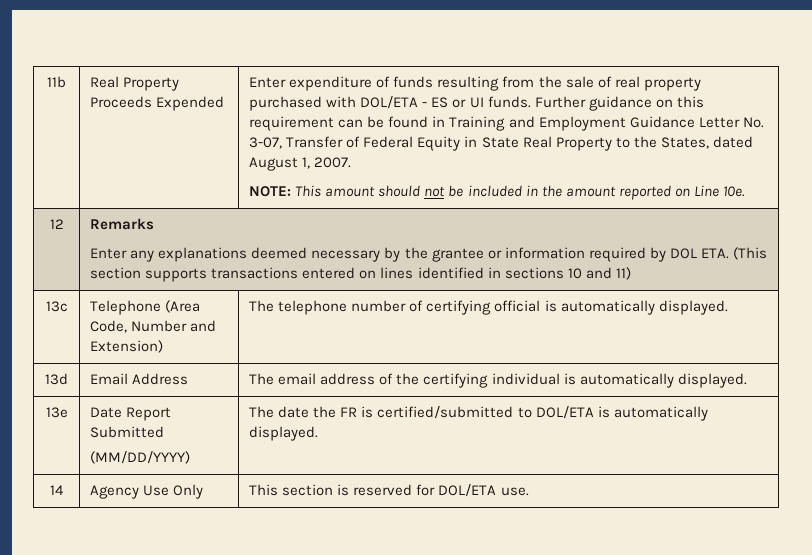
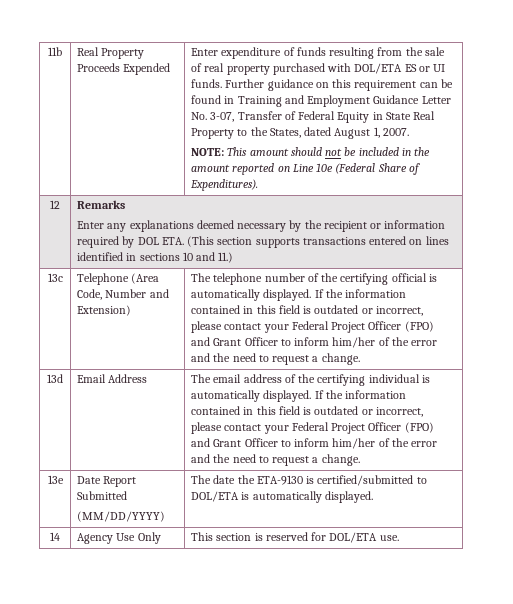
[422,102,428,107] - -> (403, 68) none
[722,186,745,197] 10e. -> [316,163,420,175] [190,179,259,191] 10e (Federal Share of Expenditures).
[431,248,484,262] grantee -> [323,221,367,232] recipient
[615,267,631,280] 11) -> [218,252,234,263] 11.)
(424, 306) none -> [321,273,339,282] the
(728, 307) none -> [314,289,407,298] [191,305,423,316] [191,321,434,333] [191,337,438,348] [191,353,360,365] If the information contained in this field is outdated or incorrect, please contact your Federal Project Officer (FPO) and Grant Officer to inform him/her of the error and the need to request a change.
(747, 380) none -> [314,390,407,399] [191,406,423,417] [191,422,434,434] [191,438,438,449] [191,454,360,466] If the information contained in this field is outdated or incorrect, please contact your Federal Project Officer (FPO) and Grant Officer to inform him/her of the error and the need to request a change.
[340,407,358,417] FR -> [256,475,303,485] ETA-9130

